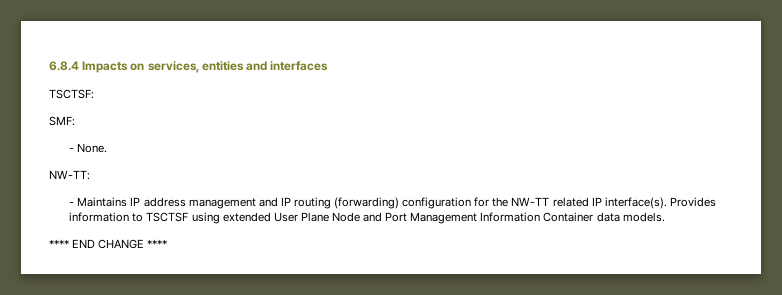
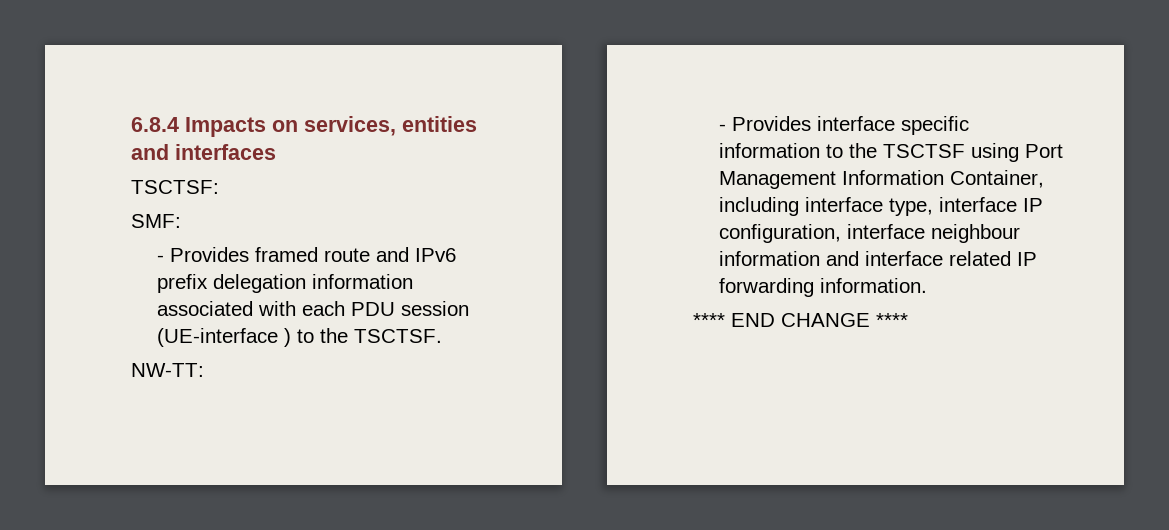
[77,143,108,153] [49,170,90,180] [69,197,716,209] None. // NW-TT: // - Maintains IP address management and IP routing (forwarding) configuration for the NW-TT related IP interface(s). Provides -> [169,247,456,262] [156,274,413,293] [156,301,469,316] [156,328,442,347] [131,363,204,377] [718,116,969,135] Provides framed route and IPv6 prefix delegation information associated with each PDU session (UE-interface ) to the TSCTSF. // NW-TT: // - Provides interface specific
(144, 217) none -> [848,143,877,158] the
[222,212,665,224] extended User Plane Node and Port Management Information Container data models. -> [1024,144,1063,158] [718,170,1044,189] [718,197,1043,216] [718,224,1020,243] [718,251,1037,266] [718,278,927,297] Port Management Information Container, including interface type, interface IP configuration, interface neighbour information and interface related IP forwarding information.

